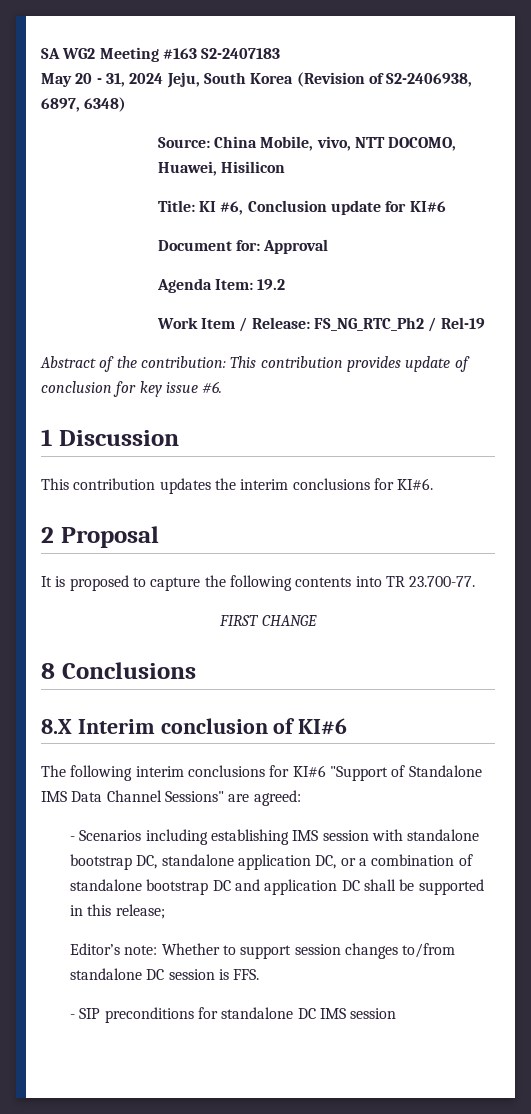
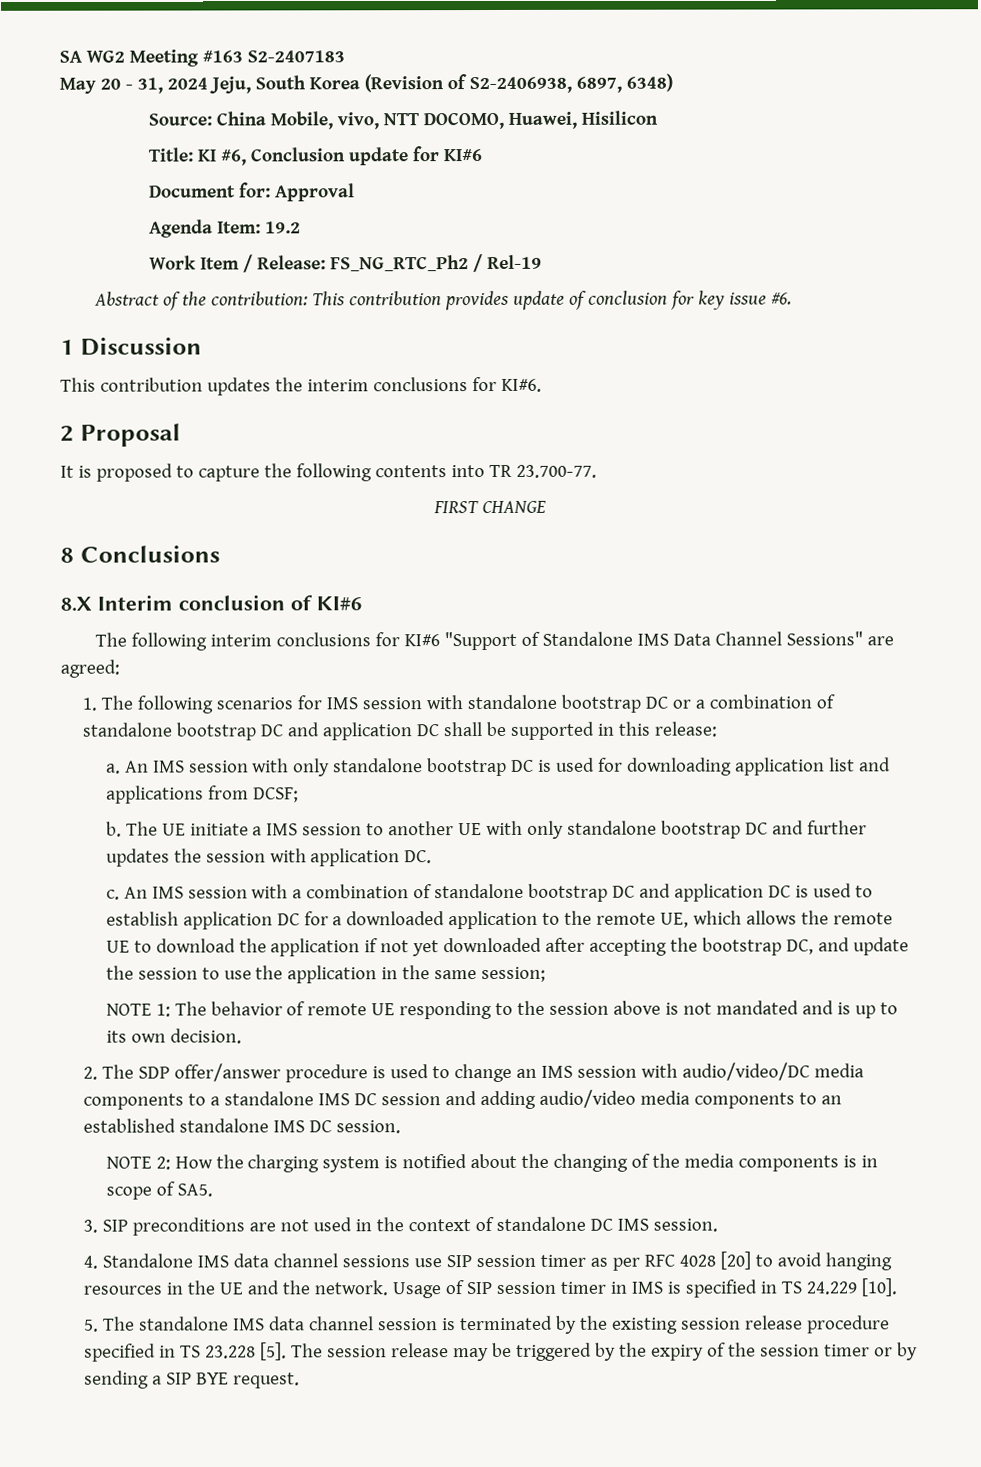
[70,829,290,845] - Scenarios including establishing -> [82,695,323,714] 1. The following scenarios for
[136,854,337,870] DC, standalone application DC, -> [645,696,669,709] DC
[115,904,165,919] [70,943,456,959] [70,968,260,980] [70,1007,397,1023] release; // Editor’s note: Whether to support session changes to/from standalone DC session is FFS. // - SIP preconditions for standalone DC IMS session -> [654,721,719,737] [105,757,892,777] [105,785,299,804] [105,820,868,839] [105,848,433,867] [105,883,874,902] [105,910,894,930] [105,937,910,957] [105,965,547,984] [105,1000,899,1020] [105,1028,242,1044] [83,1062,865,1083] [83,1089,843,1110] [83,1118,402,1134] [105,1153,879,1173] [105,1181,213,1200] [83,1216,719,1236] [83,1251,893,1271] [83,1278,898,1299] [84,1315,891,1334] [84,1342,919,1362] [84,1370,301,1389] release: // a. An IMS session with only standalone bootstrap DC is used for downloading application list and applications from DCSF; // b. The UE initiate a IMS session to another UE with only standalone bootstrap DC and further updates the session with application DC. // c. An IMS session with a combination of standalone bootstrap DC and application DC is used to establish application DC for a downloaded application to the remote UE, which allows the remote UE to download the application if not yet downloaded after accepting the bootstrap DC, and update the session to use the application in the same session; // NOTE 1: The behavior of remote UE responding to the session above is not mandated and is up to its own decision. // 2. The SDP offer/answer procedure is used to change an IMS session with audio/video/DC media components to a standalone IMS DC session and adding audio/video media components to an established standalone IMS DC session. // NOTE 2: How the charging system is notified about the changing of the media components is in scope of SA5. // 3. SIP preconditions are not used in the context of standalone DC IMS session. // 4. Standalone IMS data channel sessions use SIP session timer as per RFC 4028 [20] to avoid hanging resources in the UE and the network. Usage of SIP session timer in IMS is specified in TS 24.229 [10]. // 5. The standalone IMS data channel session is terminated by the existing session release procedure specified in TS 23.228 [5]. The session release may be triggered by the expiry of the session timer or by sending a SIP BYE request.

